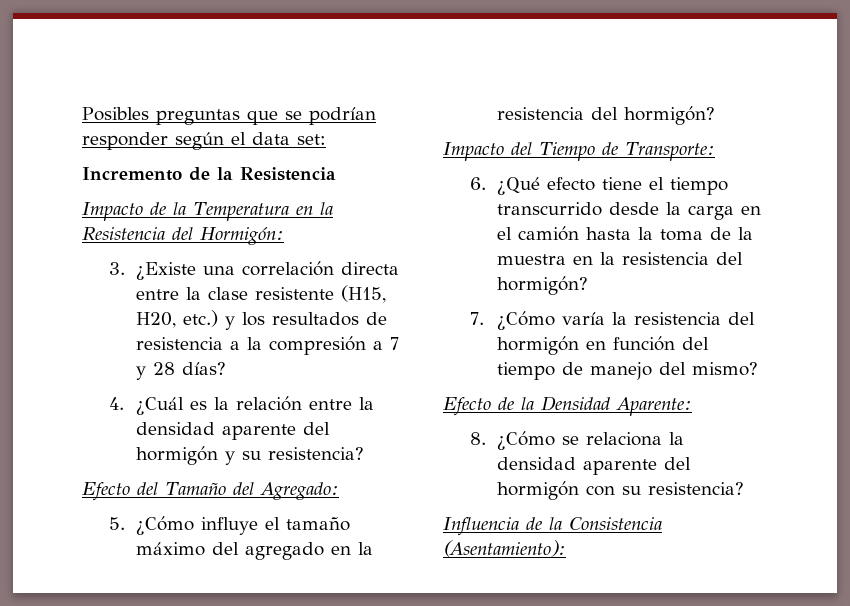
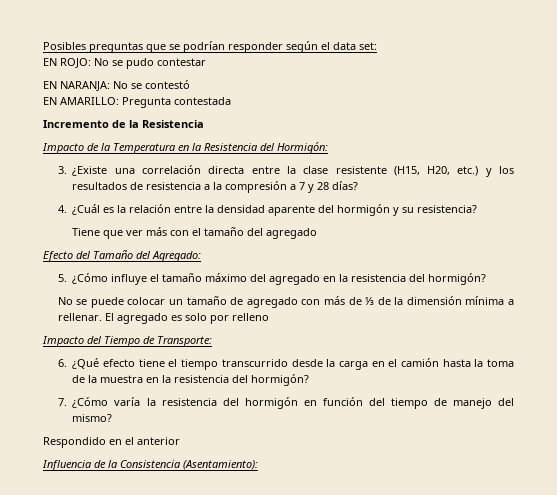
(326, 139) none -> [43,58,206,69] [43,80,190,91] [43,97,231,108] // EN ROJO: No se pudo contestar // EN NARANJA: No se contestó // EN AMARILLO: Pregunta contestada
(364, 453) none -> [72,227,318,239] // Tiene que ver más con el tamaño del agregado
(715, 115) none -> [57,296,515,308] [57,313,269,324] // No se puede colocar un tamaño de agregado con más de ⅓ de la dimensión mínima a rellenar. El agregado es solo por relleno
[443,396,692,416] [469,431,684,450] [496,457,691,475] [496,481,744,500] Efecto de la Densidad Aparente: // 8. ¿Cómo se relaciona la densidad aparente del hormigón con su resistencia? -> [43,437,180,448] Respondido en el anterior

